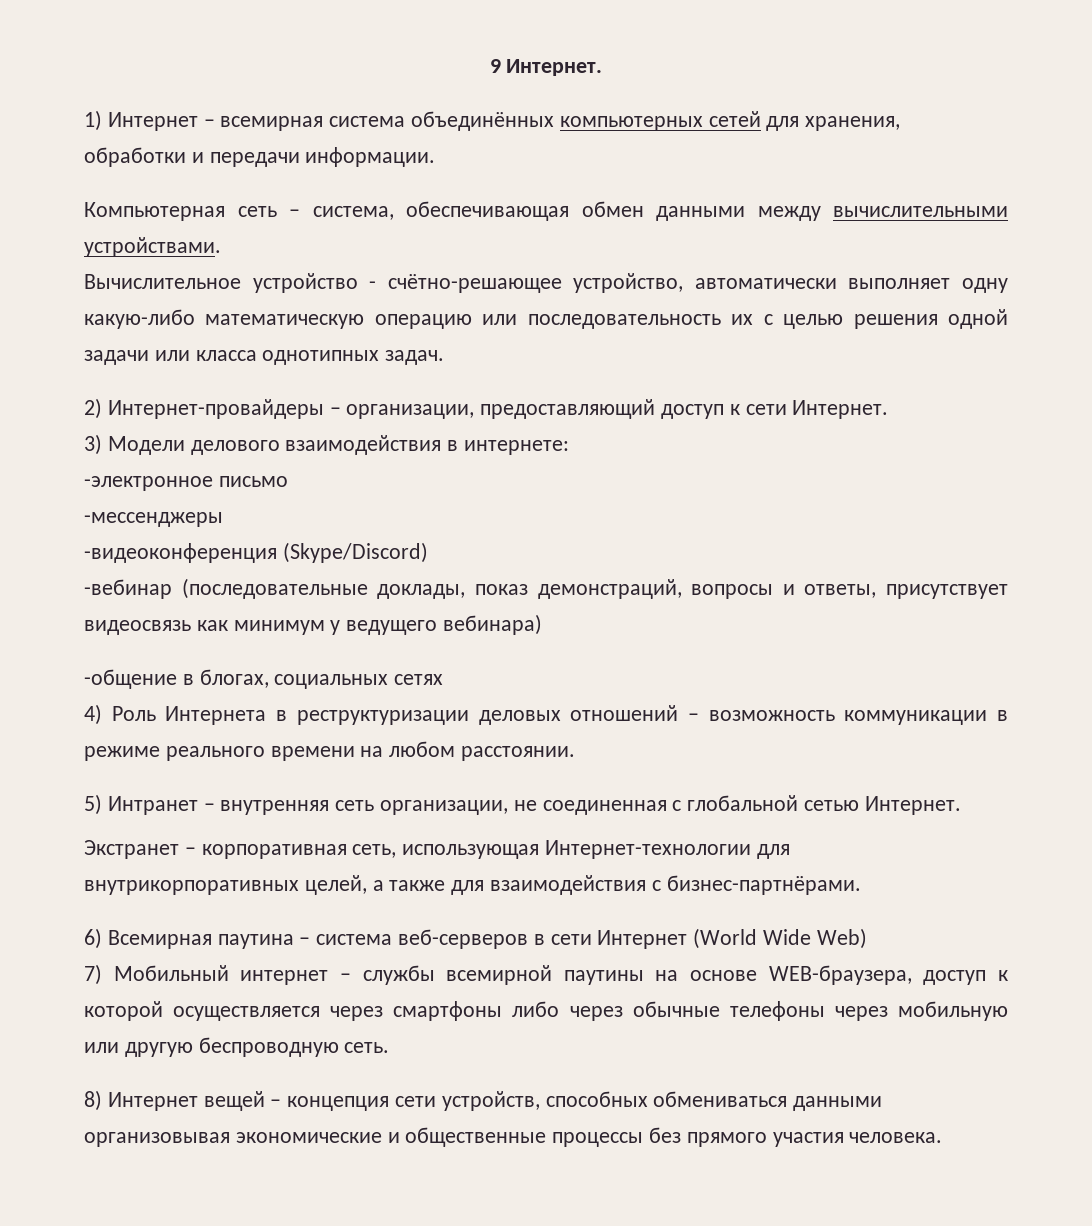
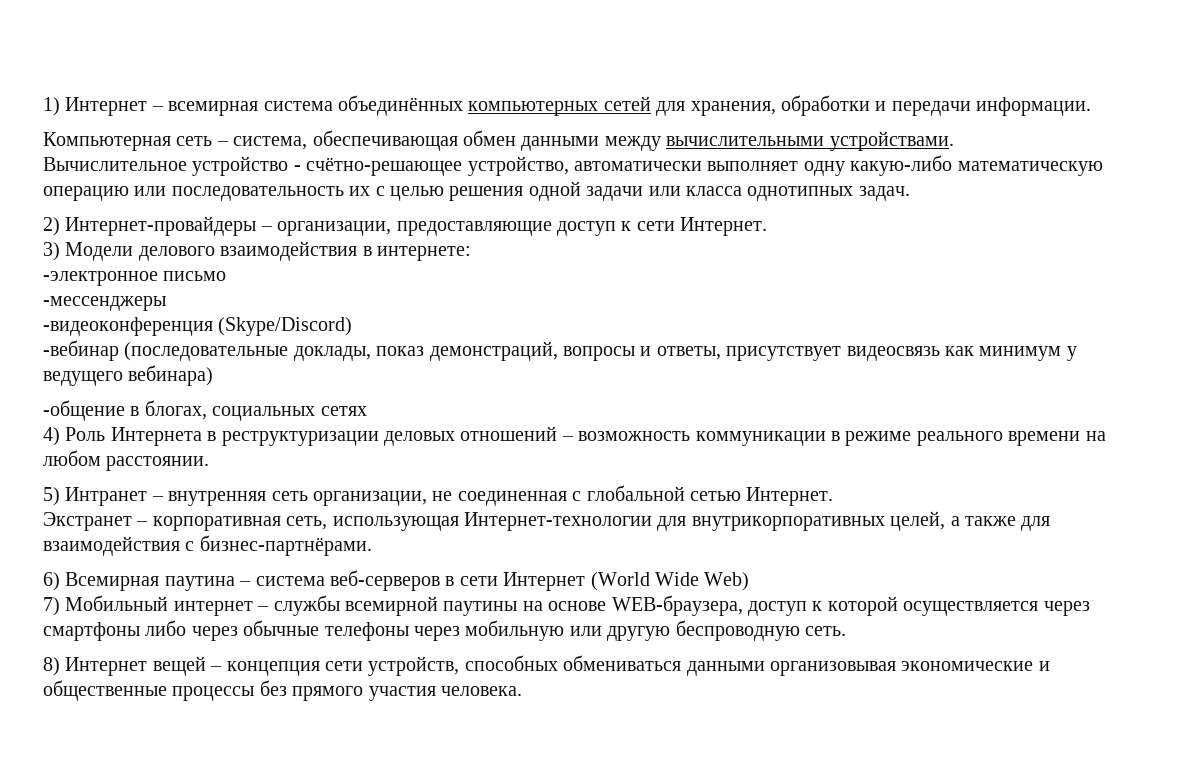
[489,59,603,76] 9 Интернет. // -> (43, 106) none
[480,399,656,419] предоставляющий -> [396,221,552,236] предоставляющие

